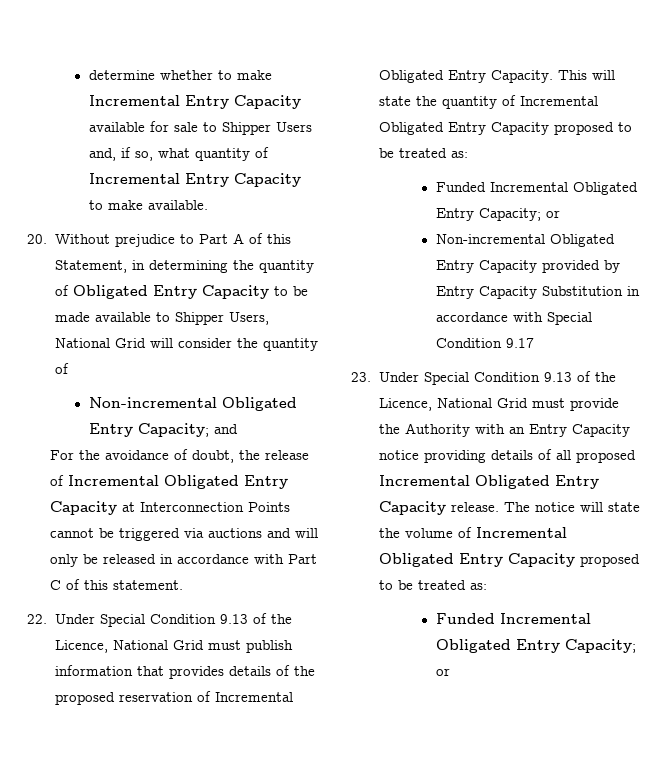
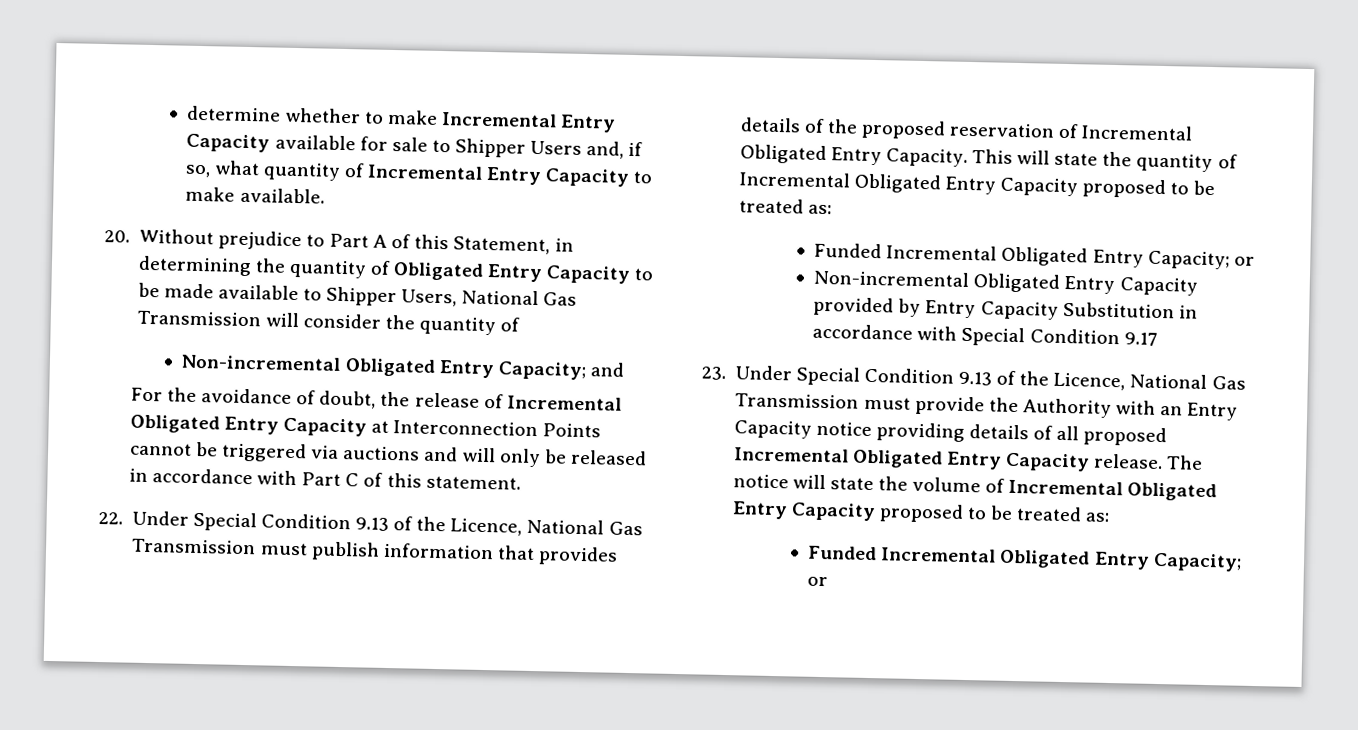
[114,338,146,348] Grid -> [543,292,578,306] [136,310,262,327] Gas Transmission
[172,640,204,650] Grid -> [608,521,643,536] [131,538,257,555] Gas Transmission
[496,398,528,408] Grid -> [1211,376,1246,390] [734,393,860,409] Gas Transmission

